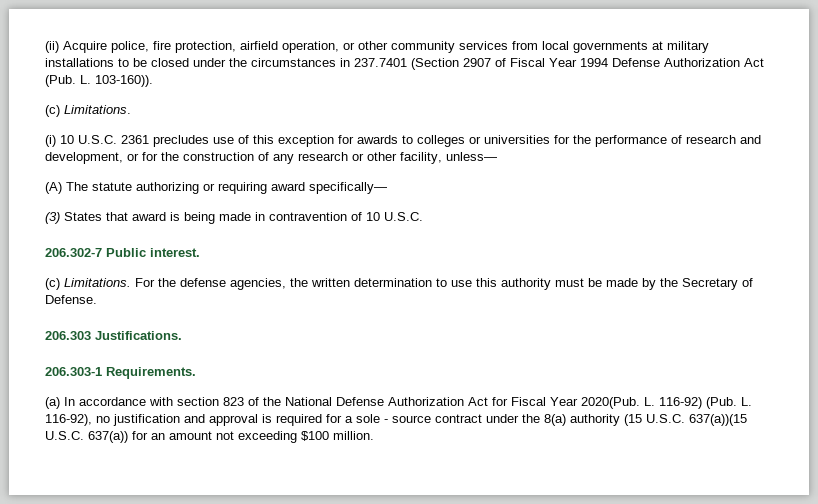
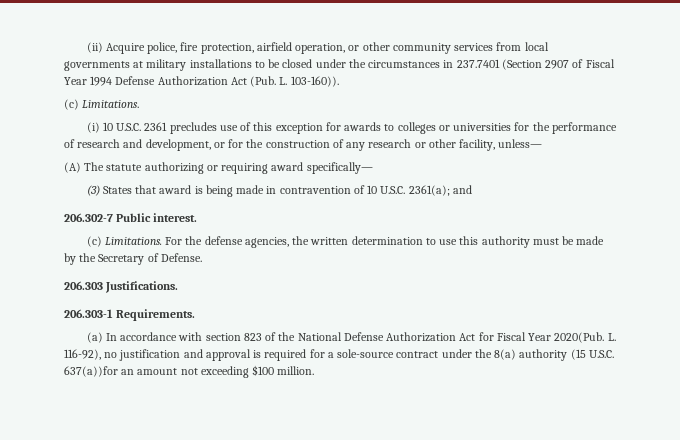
(423, 216) none -> [408,185,472,196] 2361(a); and
[659,397,752,409] 116-92) (Pub. L. -> (616, 337) none
[356,414,431,423] sole - source -> [337,349,395,358] sole-source
[689,414,747,426] [45,431,148,443] 637(a))(15 U.S.C. 637(a)) for -> [64,366,118,377] 637(a))for

